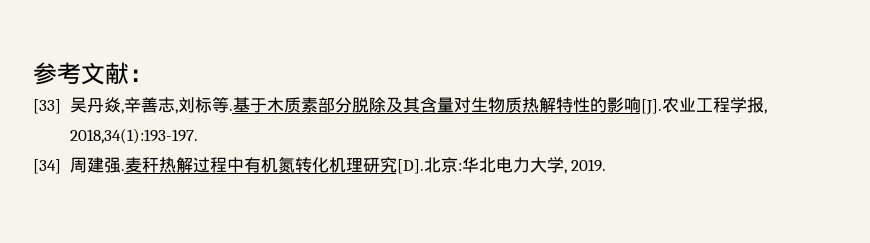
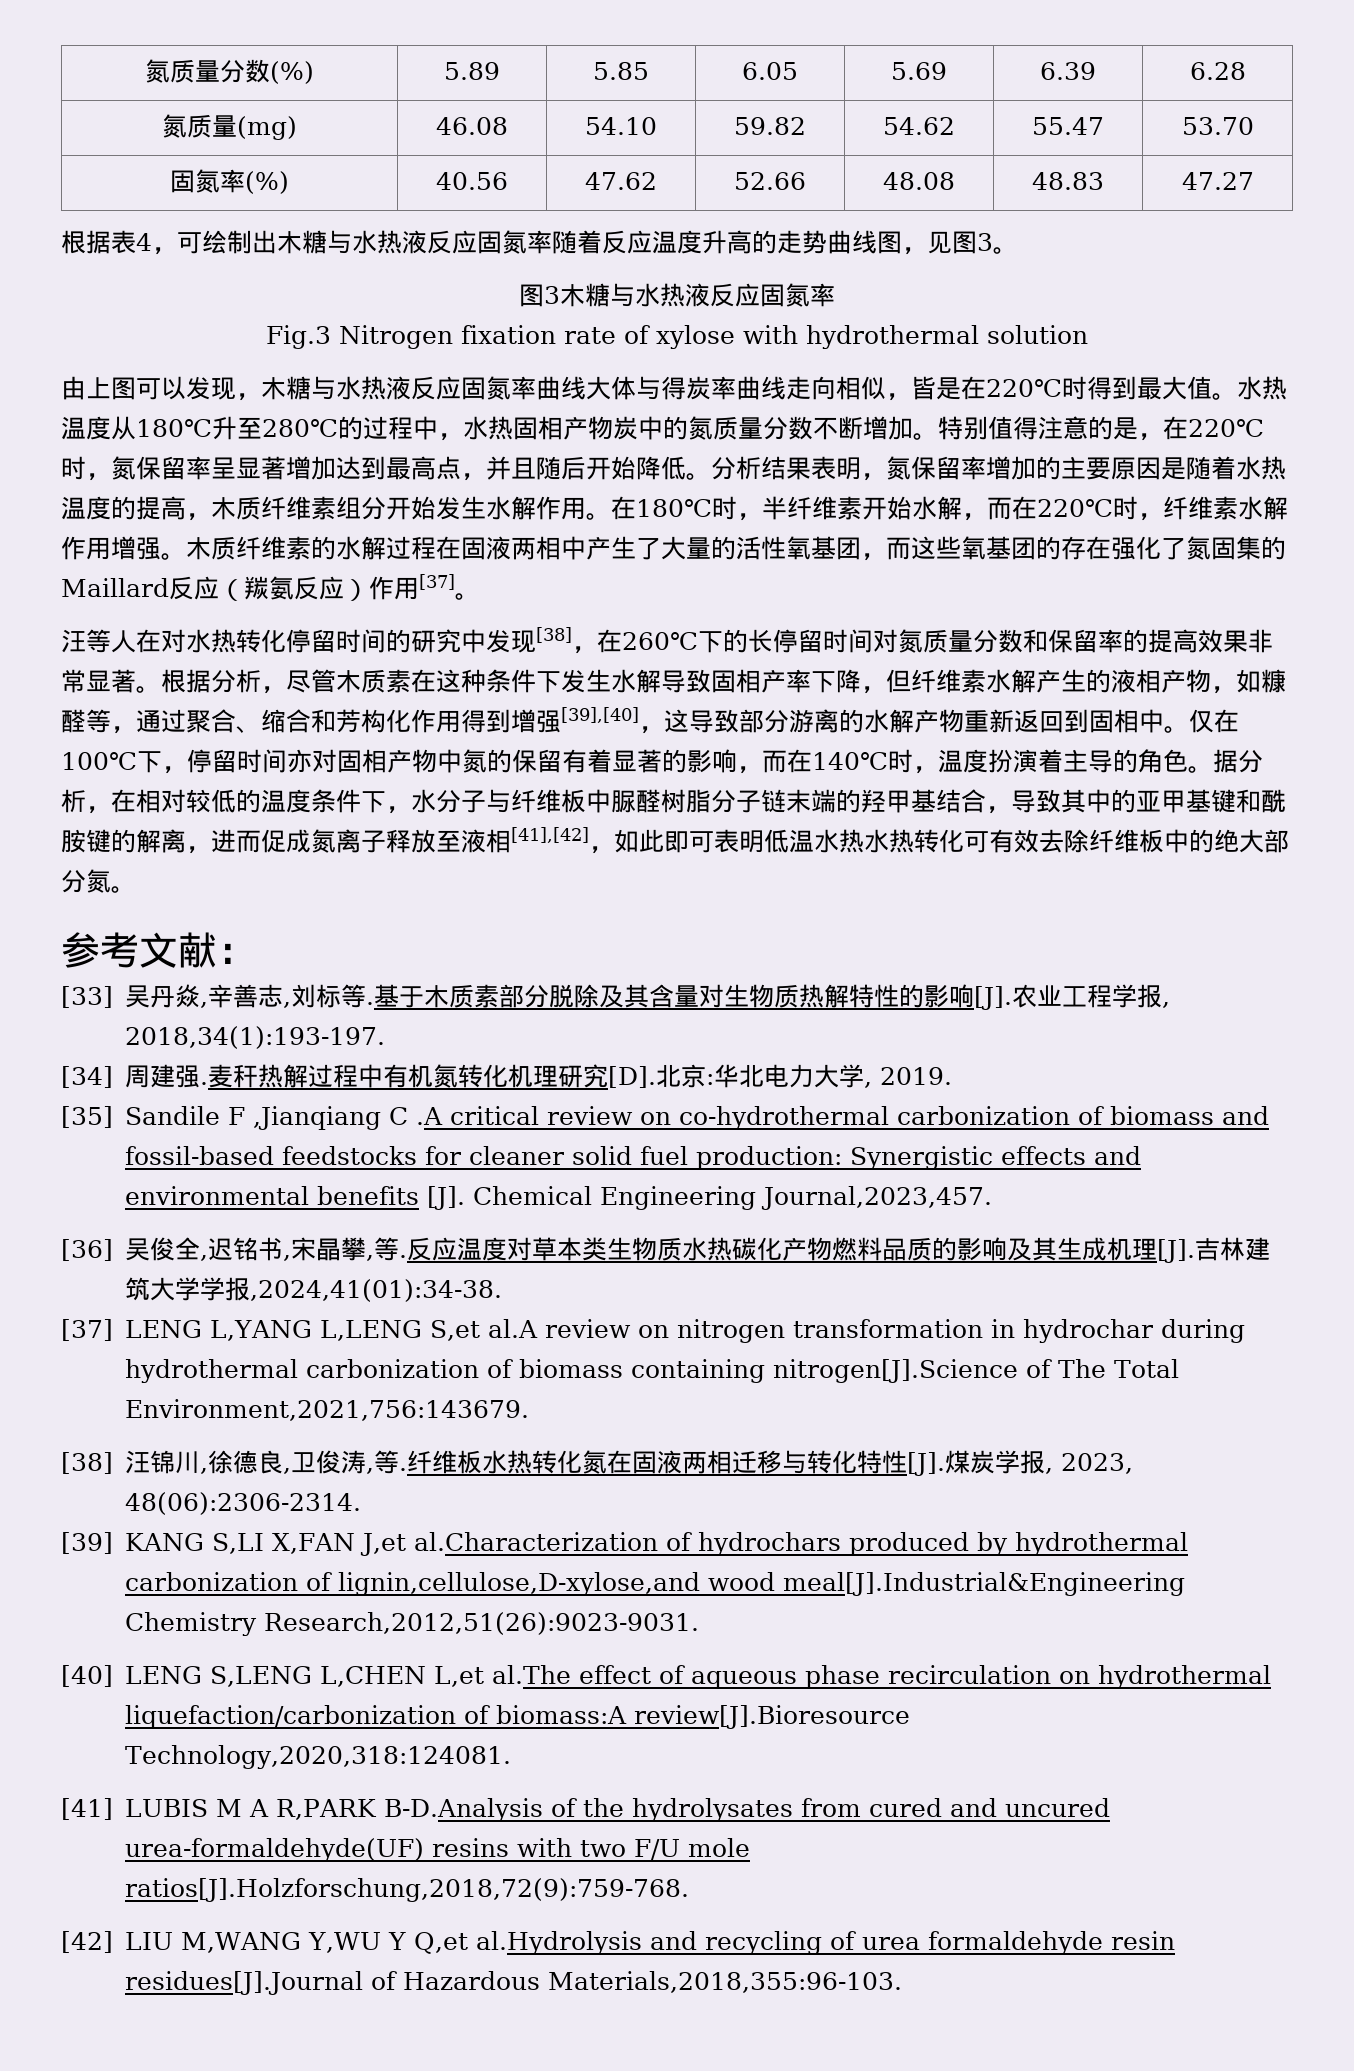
(33, 73) none -> [145,59,314,84] [443,62,500,80] [593,62,649,80] [742,62,798,80] [891,62,947,80] [1040,62,1096,80] [1189,62,1246,80] [162,114,297,140] [435,117,508,135] [585,117,657,135] [734,117,806,135] [883,117,955,135] [1032,117,1104,135] [1181,117,1254,135] [170,169,289,194] [435,172,508,190] [585,172,657,190] [734,172,806,190] [883,172,955,190] [1032,172,1104,190] [1181,172,1254,190] [61,230,1018,255] [519,283,835,307] [266,325,1088,349] [61,376,1287,401] [61,416,1264,441] [61,456,1286,481] [61,496,1288,521] [61,536,1286,561] [61,574,455,601] [455,593,480,600] [61,627,572,653] [572,629,1273,654] [61,669,1286,694] [61,707,639,734] [639,709,1239,734] [61,749,1263,774] [61,789,1286,814] [61,827,589,854] [589,829,1289,854] [61,869,136,893] 氮质量分数(%) | 5.89 | 5.85 | 6.05 | 5.69 | 6.39 | 6.28 // 氮质量(mg) | 46.08 | 54.10 | 59.82 | 54.62 | 55.47 | 53.70 // 固氮率(%) | 40.56 | 47.62 | 52.66 | 48.08 | 48.83 | 47.27 // 根据表4，可绘制出木糖与水热液反应固氮率随着反应温度升高的走势曲线图，见图3。 // 图3木糖与水热液反应固氮率 // Fig.3 Nitrogen fixation rate of xylose with hydrothermal solution // 由上图可以发现，木糖与水热液反应固氮率曲线大体与得炭率曲线走向相似，皆是在220℃时得到最大值。水热温度从180℃升至280℃的过程中，水热固相产物炭中的氮质量分数不断增加。特别值得注意的是，在220℃时，氮保留率呈显著增加达到最高点，并且随后开始降低。分析结果表明，氮保留率增加的主要原因是随着水热温度的提高，木质纤维素组分开始发生水解作用。在180℃时，半纤维素开始水解，而在220℃时，纤维素水解作用增强。木质纤维素的水解过程在固液两相中产生了大量的活性氧基团，而这些氧基团的存在强化了氮固集的Maillard反应（羰氨反应）作用[37]。 // 汪等人在对水热转化停留时间的研究中发现[38]，在260℃下的长停留时间对氮质量分数和保留率的提高效果非常显著。根据分析，尽管木质素在这种条件下发生水解导致固相产率下降，但纤维素水解产生的液相产物，如糠醛等，通过聚合、缩合和芳构化作用得到增强[39],[40]，这导致部分游离的水解产物重新返回到固相中。仅在100℃下，停留时间亦对固相产物中氮的保留有着显著的影响，而在140℃时，温度扮演着主导的角色。据分析，在相对较低的温度条件下，水分子与纤维板中脲醛树脂分子链末端的羟甲基结合，导致其中的亚甲基键和酰胺键的解离，进而促成氮离子释放至液相[41],[42]，如此即可表明低温水热水热转化可有效去除纤维板中的绝大部分氮。 //
(607, 165) none -> [61,1106,1270,1130] [125,1146,1142,1170] [125,1186,993,1210] [61,1237,1271,1263] [125,1277,503,1302] [61,1319,1246,1343] [125,1359,1180,1383] [125,1399,530,1421] [61,1450,1134,1476] [125,1492,362,1515] [61,1532,1189,1556] [125,1572,1186,1596] [125,1612,700,1636] [61,1665,1272,1689] [125,1705,911,1729] [125,1745,512,1769] [61,1798,1111,1822] [125,1838,751,1862] [125,1878,690,1902] [61,1931,1176,1955] [125,1971,903,1995] // [35] Sandile F ,Jianqiang C .A critical review on co-hydrothermal carbonization of biomass and fossil-based feedstocks for cleaner solid fuel production: Synergistic effects and environmental benefits [J]. Chemical Engineering Journal,2023,457. // [36]吴俊全,迟铭书,宋晶攀,等.反应温度对草本类生物质水热碳化产物燃料品质的影响及其生成机理[J].吉林建筑大学学报,2024,41(01):34-38. // [37] LENG L,YANG L,LENG S,et al.A review on nitrogen transformation in hydrochar during hydrothermal carbonization of biomass containing nitrogen[J].Science of The Total Environment,2021,756:143679. // [38]汪锦川,徐德良,卫俊涛,等.纤维板水热转化氮在固液两相迁移与转化特性[J].煤炭学报, 2023, 48(06):2306-2314. // [39] KANG S,LI X,FAN J,et al.Characterization of hydrochars produced by hydrothermal carbonization of lignin,cellulose,D-xylose,and wood meal[J].Industrial&Engineering Chemistry Research,2012,51(26):9023-9031. // [40] LENG S,LENG L,CHEN L,et al.The effect of aqueous phase recirculation on hydrothermal liquefaction/carbonization of biomass:A review[J].Bioresource Technology,2020,318:124081. // [41] LUBIS M A R,PARK B-D.Analysis of the hydrolysates from cured and uncured urea-formaldehyde(UF) resins with two F/U mole ratios[J].Holzforschung,2018,72(9):759-768. // [42] LIU M,WANG Y,WU Y Q,et al.Hydrolysis and recycling of urea formaldehyde resin residues[J].Journal of Hazardous Materials,2018,355:96-103.

